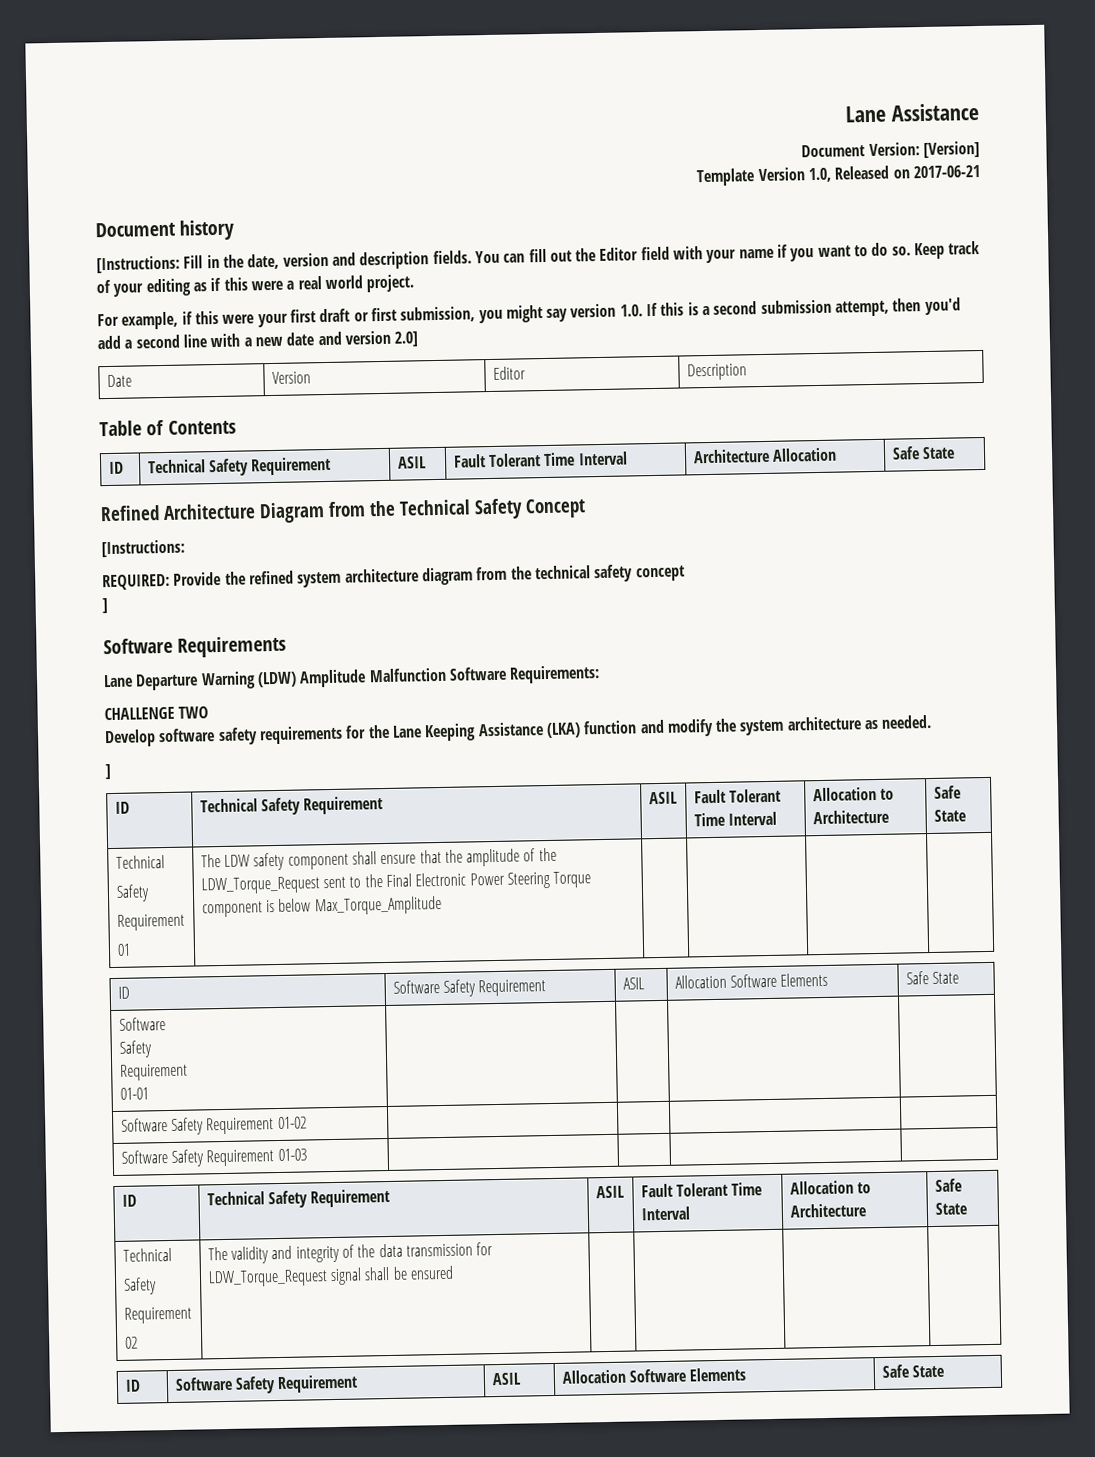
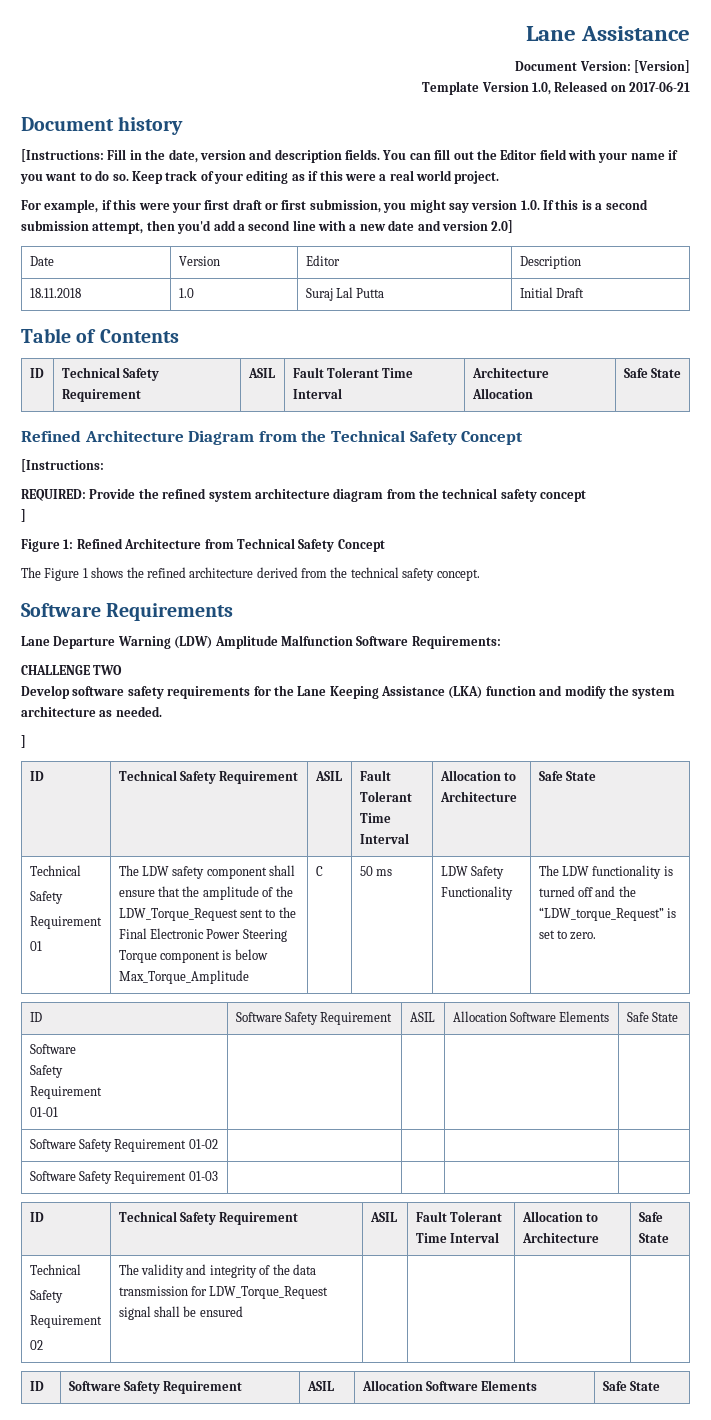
(747, 372) none -> [29,288,81,298] [178,288,194,298] [305,287,385,301] [519,287,585,298] // 18.11.2018 | 1.0 | Suraj Lal Putta | Initial Draft
(108, 606) none -> [21,538,385,552] [21,567,480,581] // Figure 1: Refined Architecture from Technical Safety Concept // The Figure 1 shows the refined architecture derived from the technical safety concept.
(442, 905) | | | -> [315,866,323,876] [359,866,393,876] [440,866,505,879] [440,886,513,900] [538,865,673,879] [538,886,636,897] [538,907,677,921] [538,930,597,940] C | 50 ms | LDW Safety Functionality | The LDW functionality is turned off and the “LDW_torque_Request” is set to zero.

